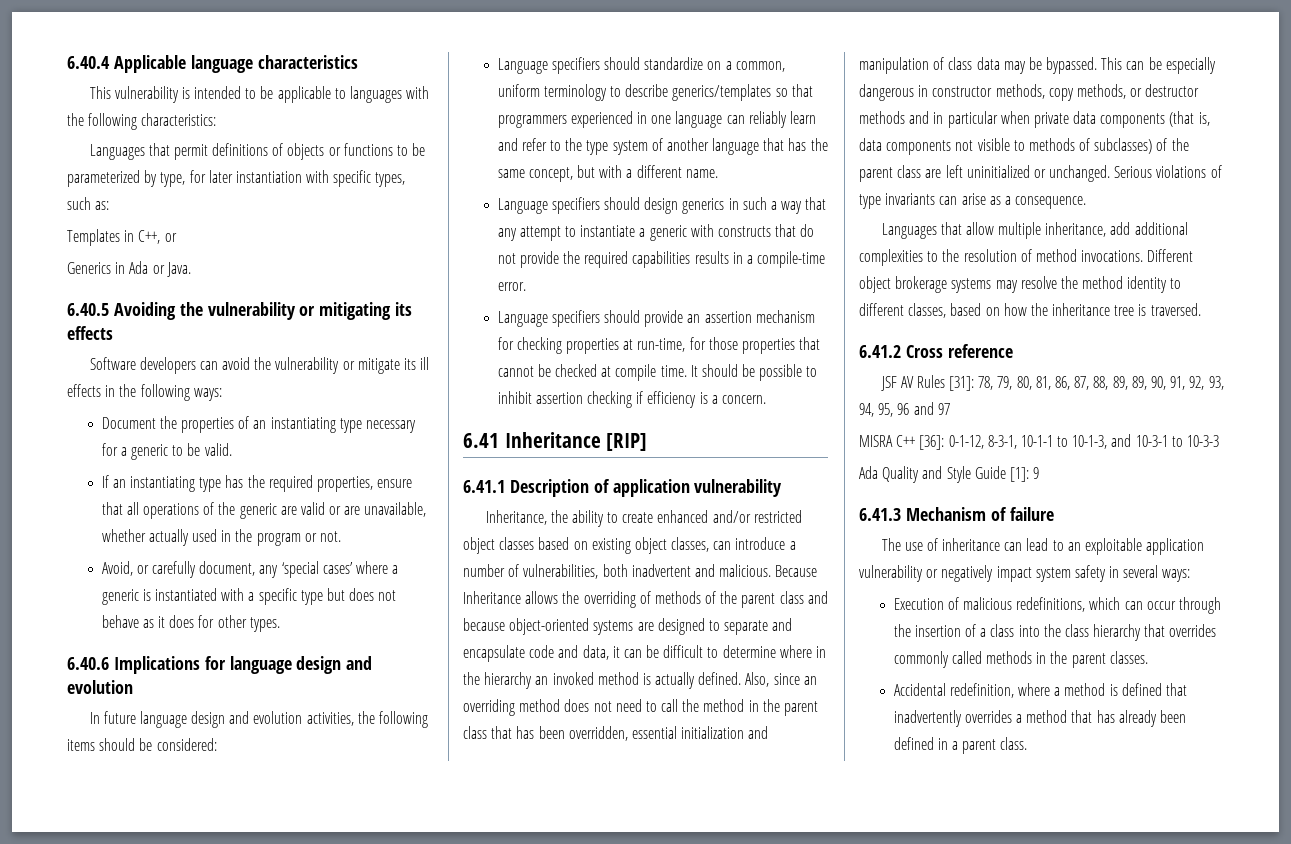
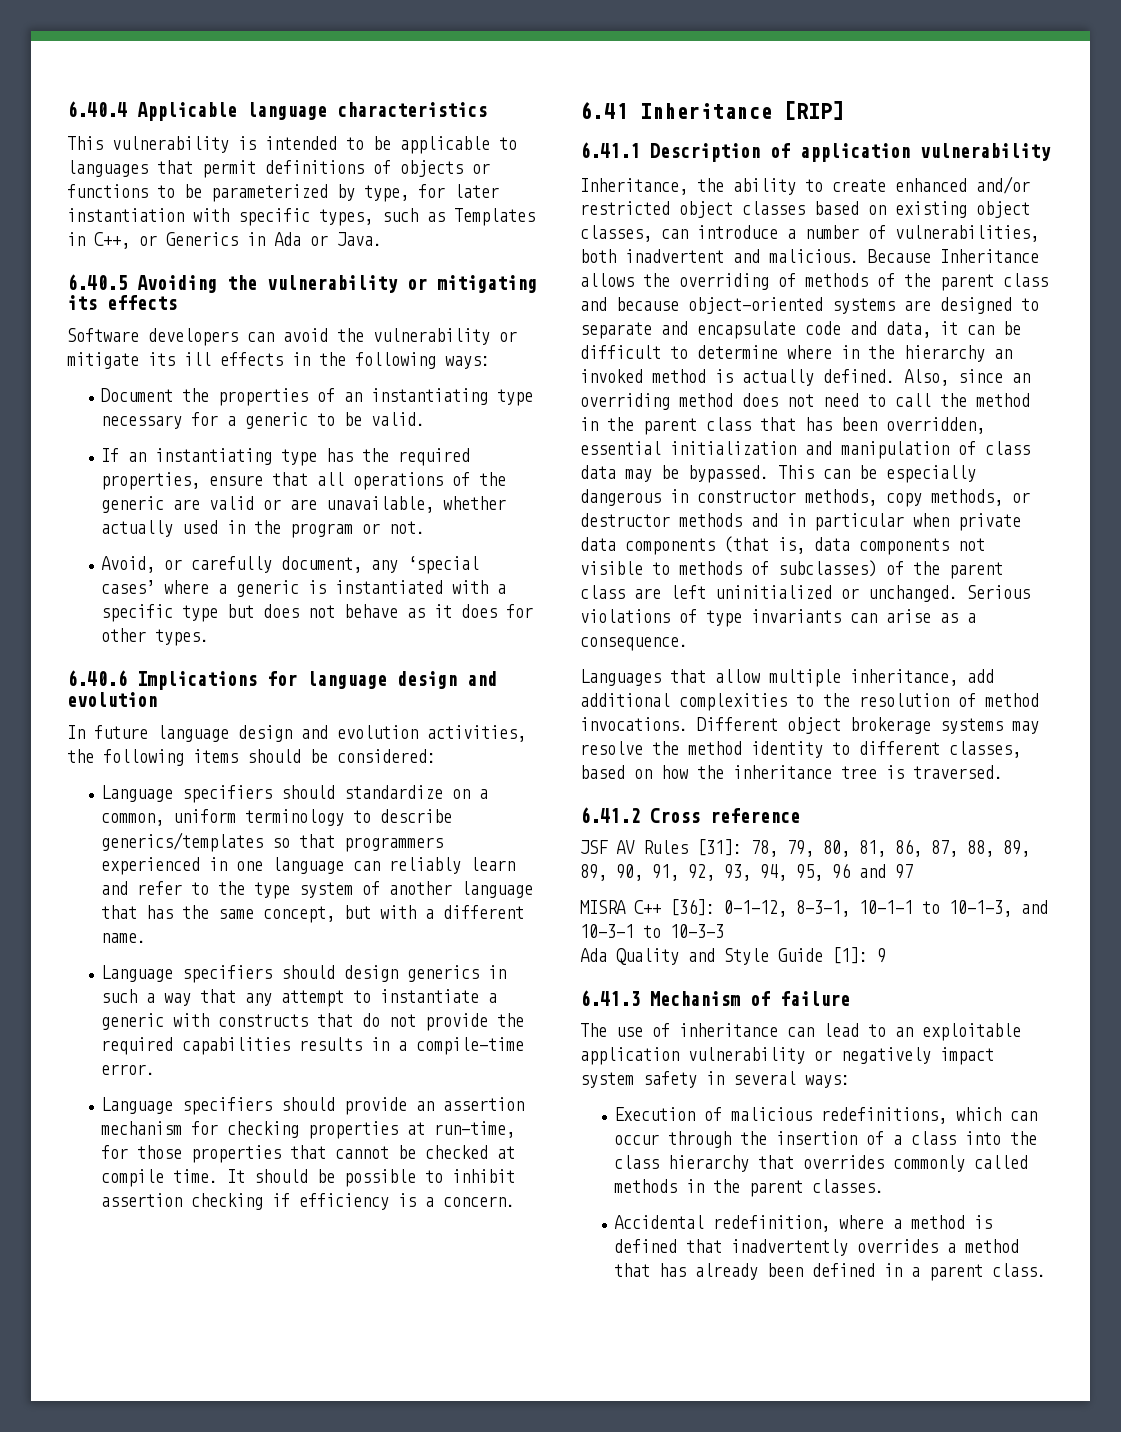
[406,86,430,99] [67,113,217,130] [89,144,145,160] with the following characteristics: // Languages -> (148, 168) none
[95,201,110,210] as: // -> [427,212,445,222] as
(177, 237) // -> (157, 240) none

